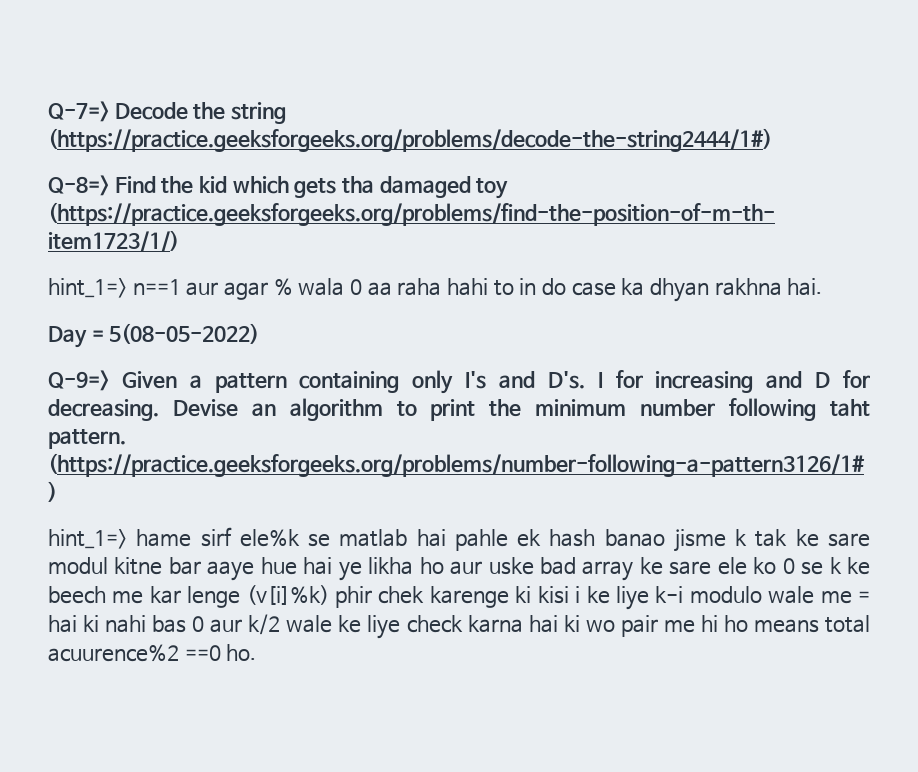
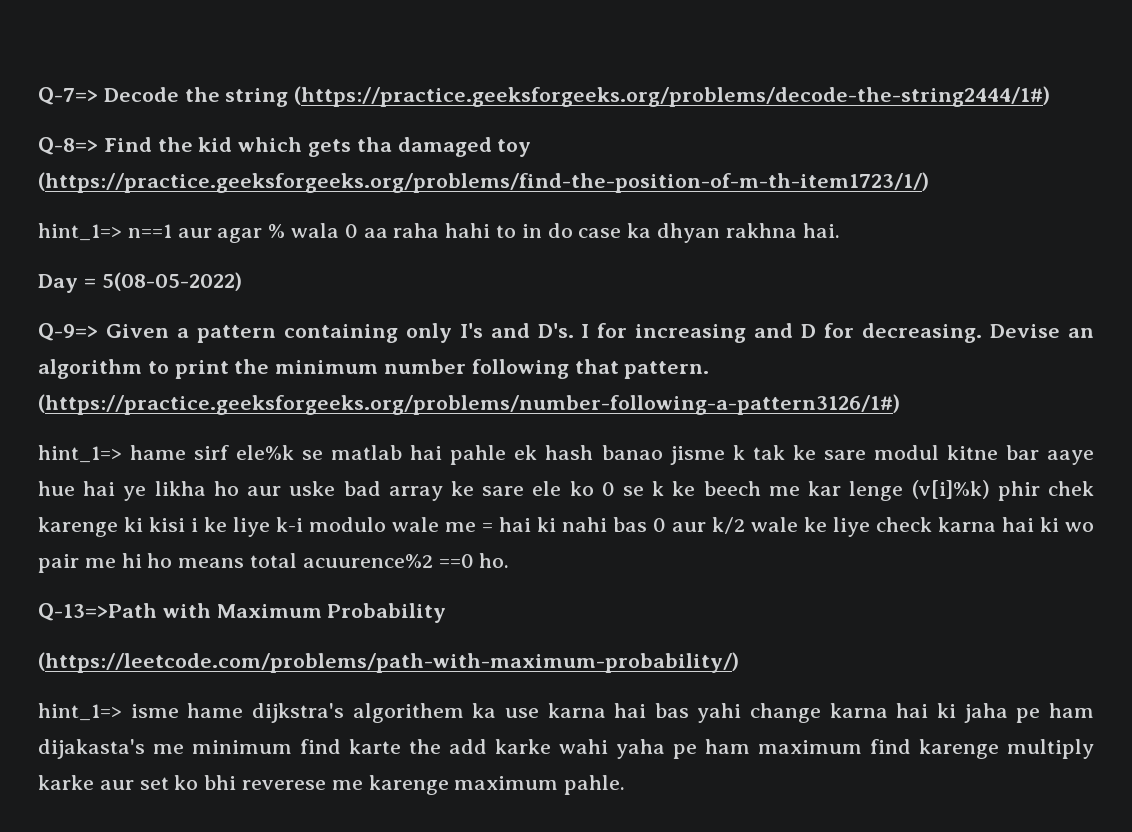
[830,399,871,416] taht -> [574,359,619,374] that
(257, 652) none -> [38,603,447,623] [38,652,739,673] [38,703,1094,723] [38,739,1094,759] [38,775,626,795] // Q-13=>Path with Maximum Probability // (https://leetcode.com/problems/path-with-maximum-probability/) // hint_1=> isme hame dijkstra's algorithem ka use karna hai bas yahi change karna hai ki jaha pe ham dijakasta's me minimum find karte the add karke wahi yaha pe ham maximum find karenge multiply karke aur set ko bhi reverese me karenge maximum pahle.

